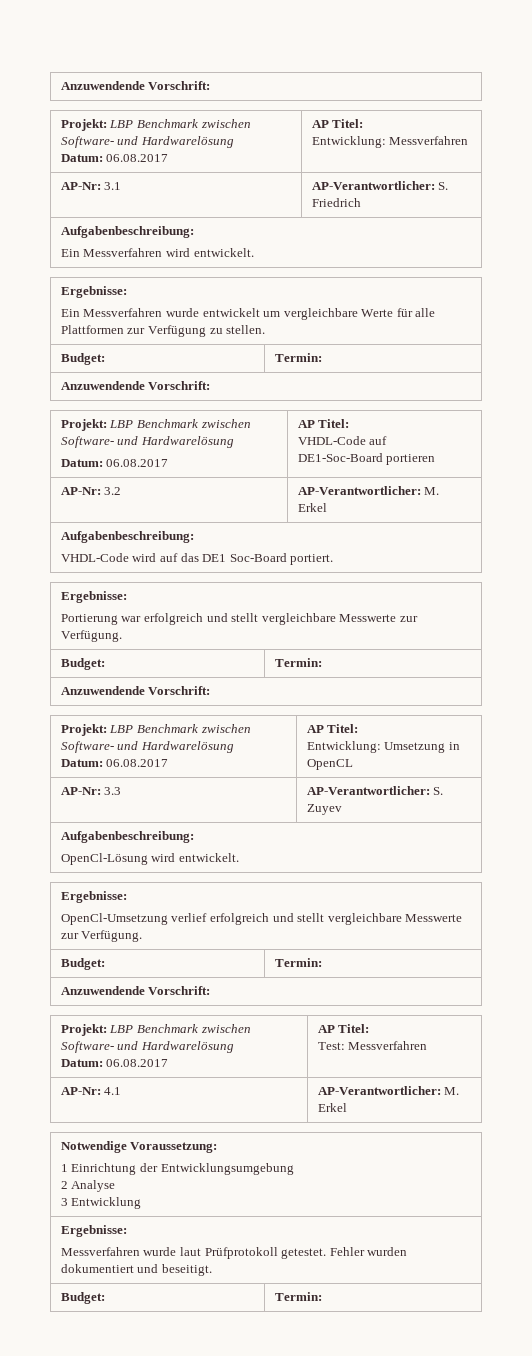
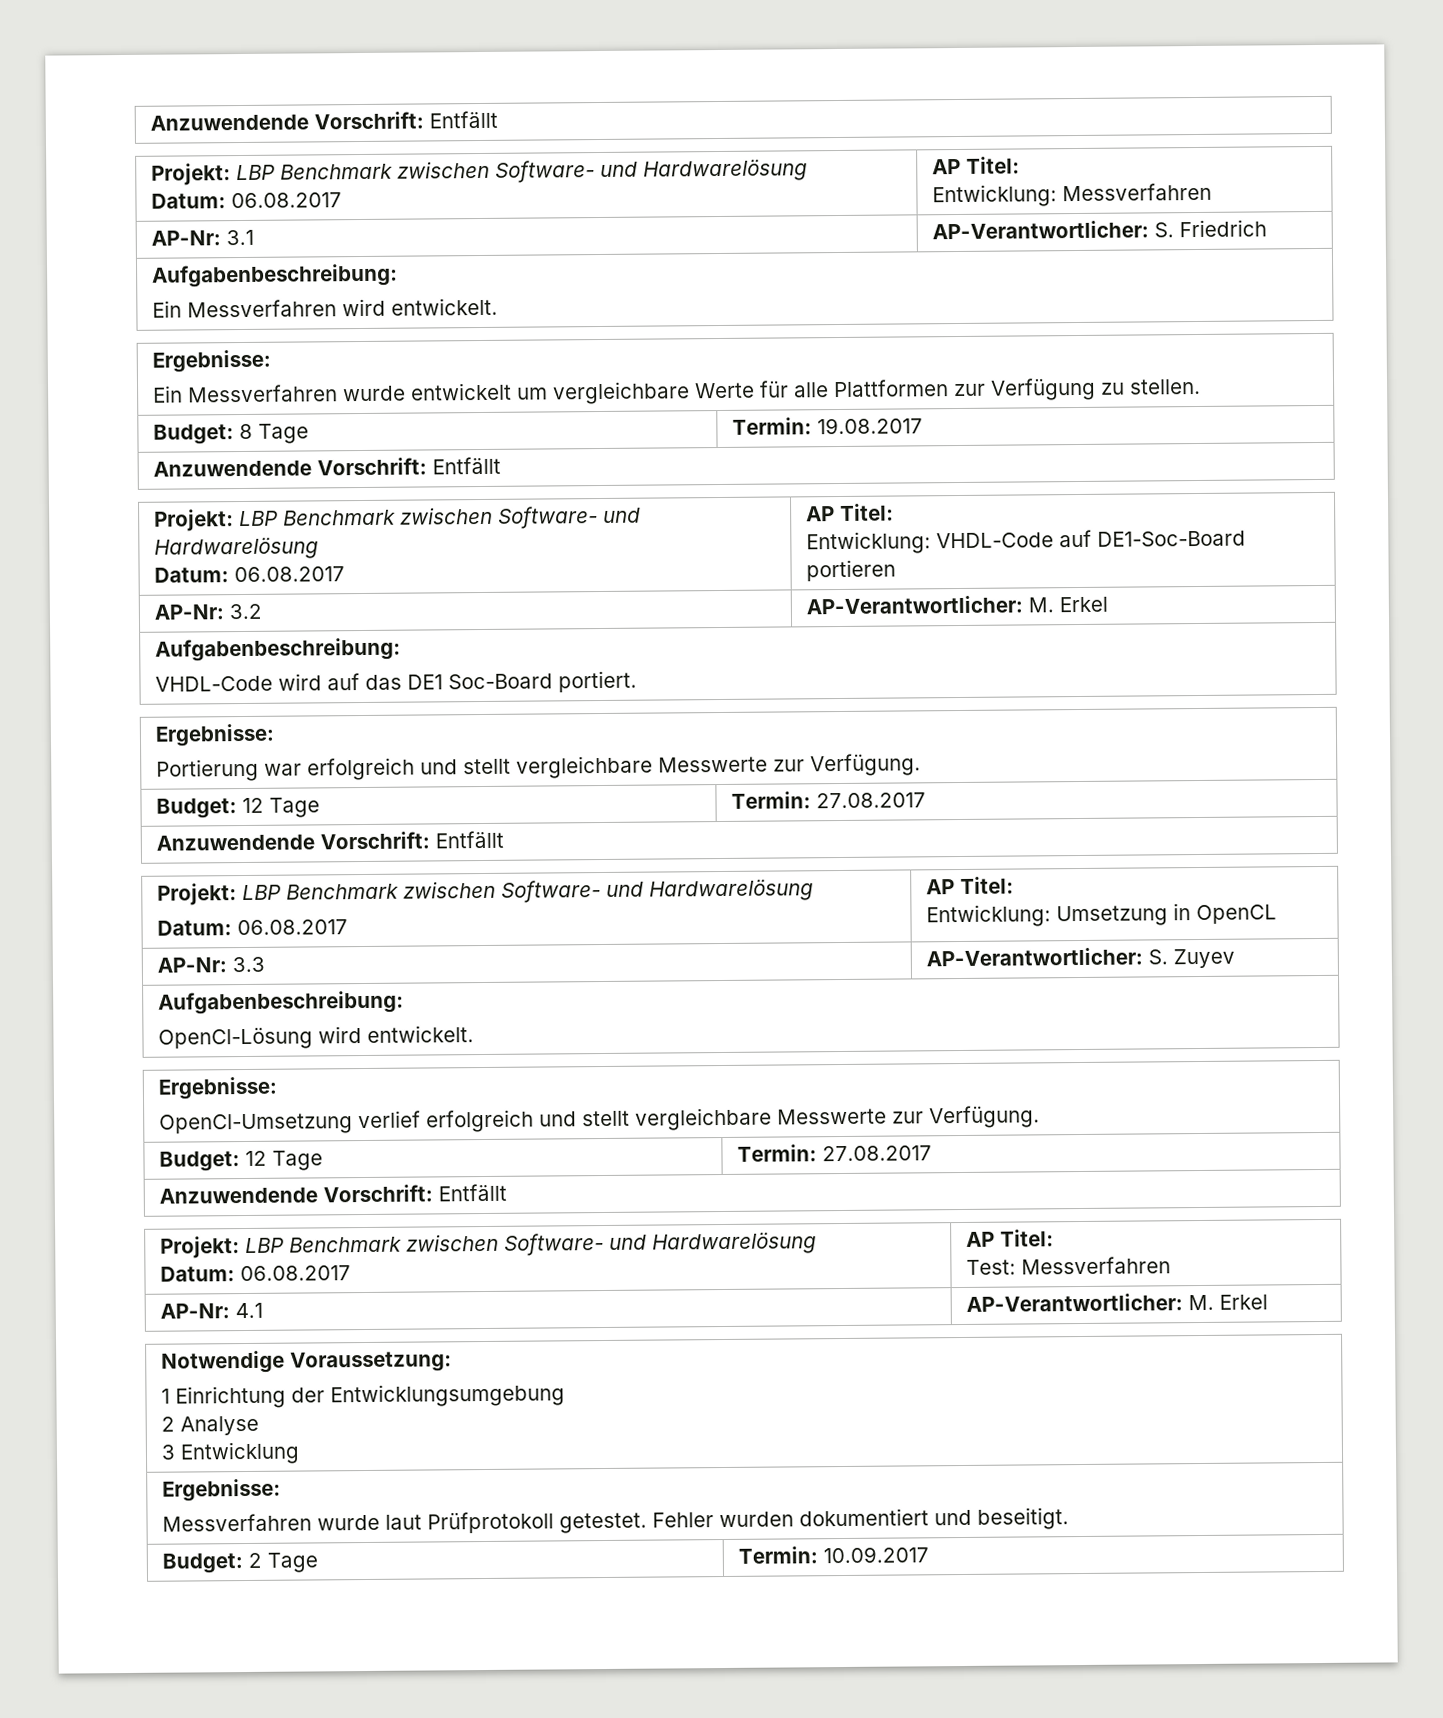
[60,81,211,90] Anzuwendende Vorschrift: -> [149,110,498,131] Anzuwendende Vorschrift: Entfällt
[274,353,322,362] [60,381,211,390] | Termin: // Anzuwendende Vorschrift: -> [238,423,309,444] [731,417,923,435] [152,456,501,477] 8 Tage | Termin: 19.08.2017 // Anzuwendende Vorschrift: Entfällt
(350, 423) none -> [805,531,931,555] Entwicklung:
[274,658,322,667] [60,686,211,695] | Termin: // Anzuwendende Vorschrift: -> [241,797,320,818] [730,791,926,809] [155,830,504,851] 12 Tage | Termin: 27.08.2017 // Anzuwendende Vorschrift: Entfällt
[274,958,322,967] [60,986,211,995] | Termin: // Anzuwendende Vorschrift: -> [244,1150,323,1171] [736,1144,932,1162] [158,1183,507,1204] 12 Tage | Termin: 27.08.2017 // Anzuwendende Vorschrift: Entfällt
[274,1292,322,1301] | Termin: -> [247,1552,318,1573] [737,1546,929,1564] 2 Tage | Termin: 10.09.2017

